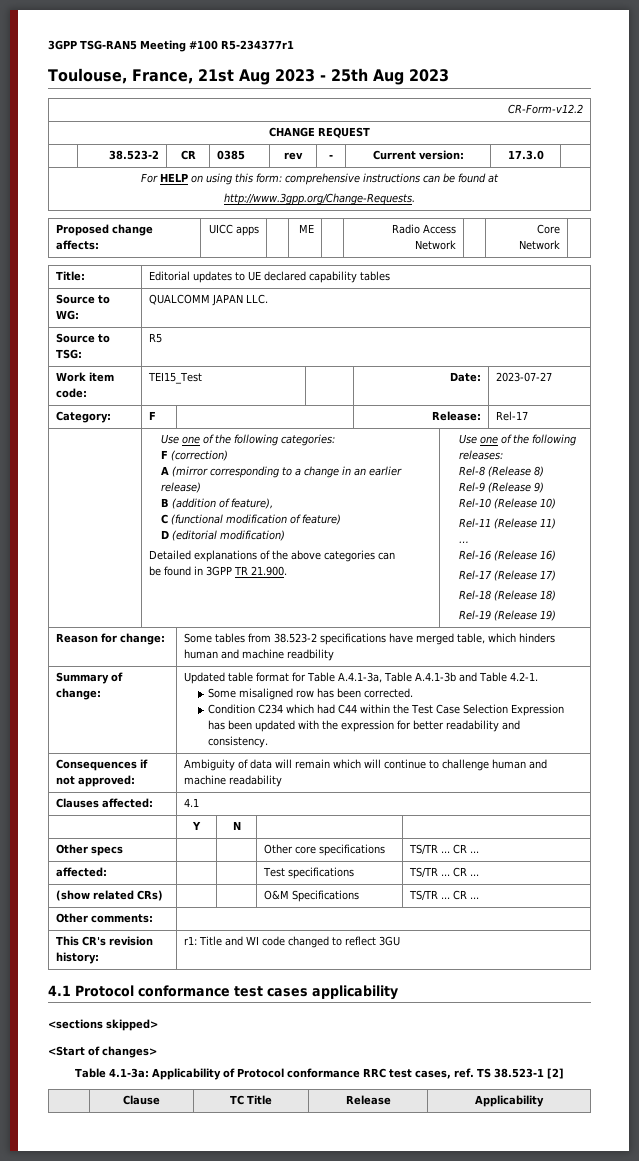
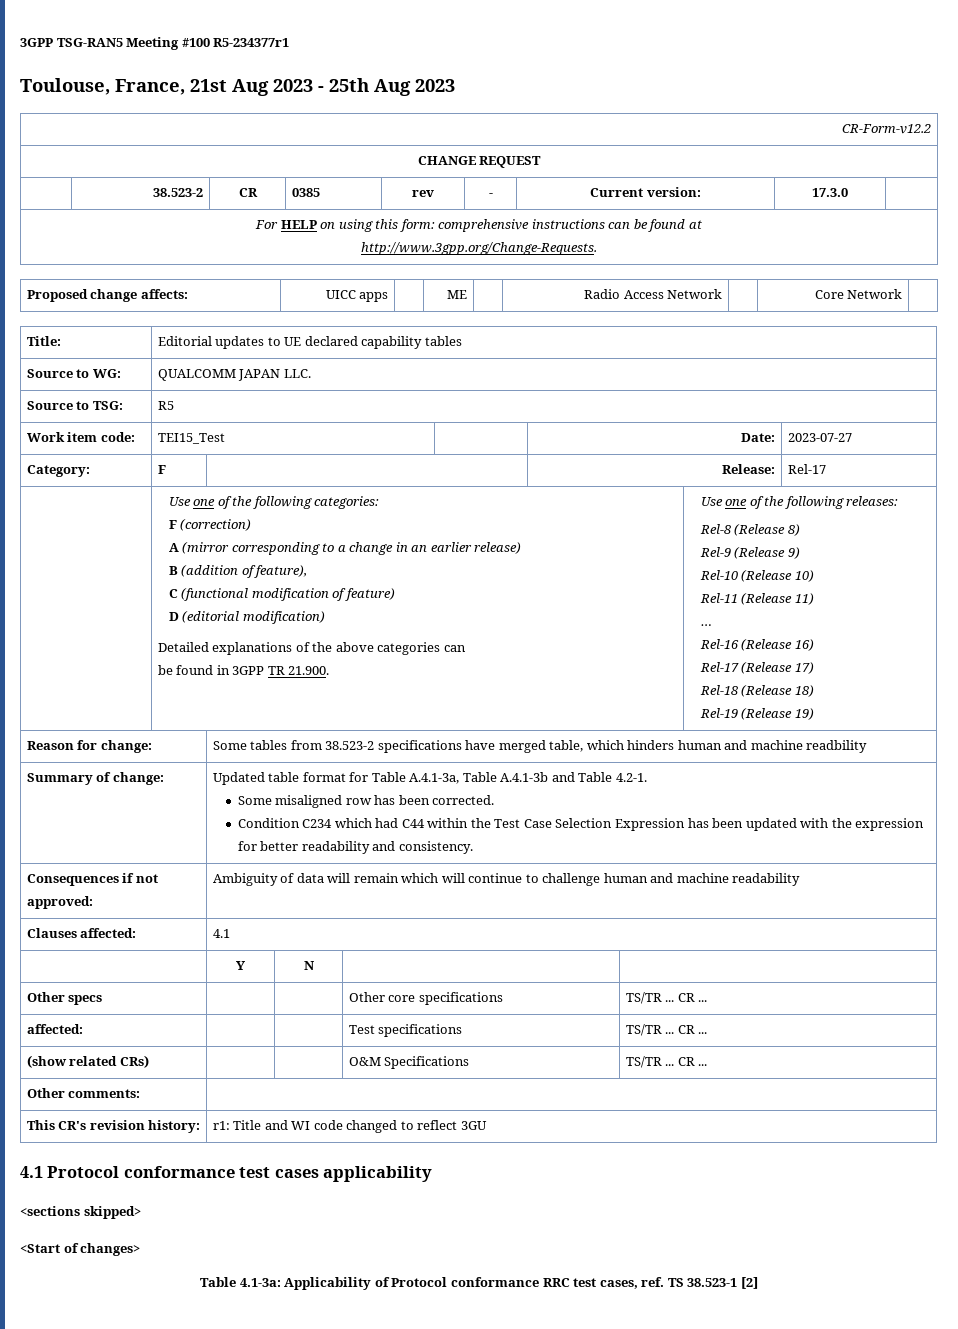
[123,1095,160,1105] [230,1095,272,1105] [345,1095,391,1105] [475,1095,544,1107] // | Clause | TC Title | Release | Applicability -> (758, 1283) none

